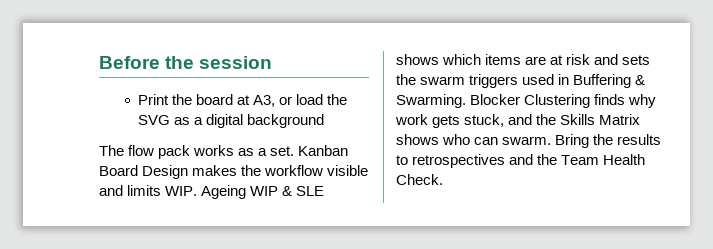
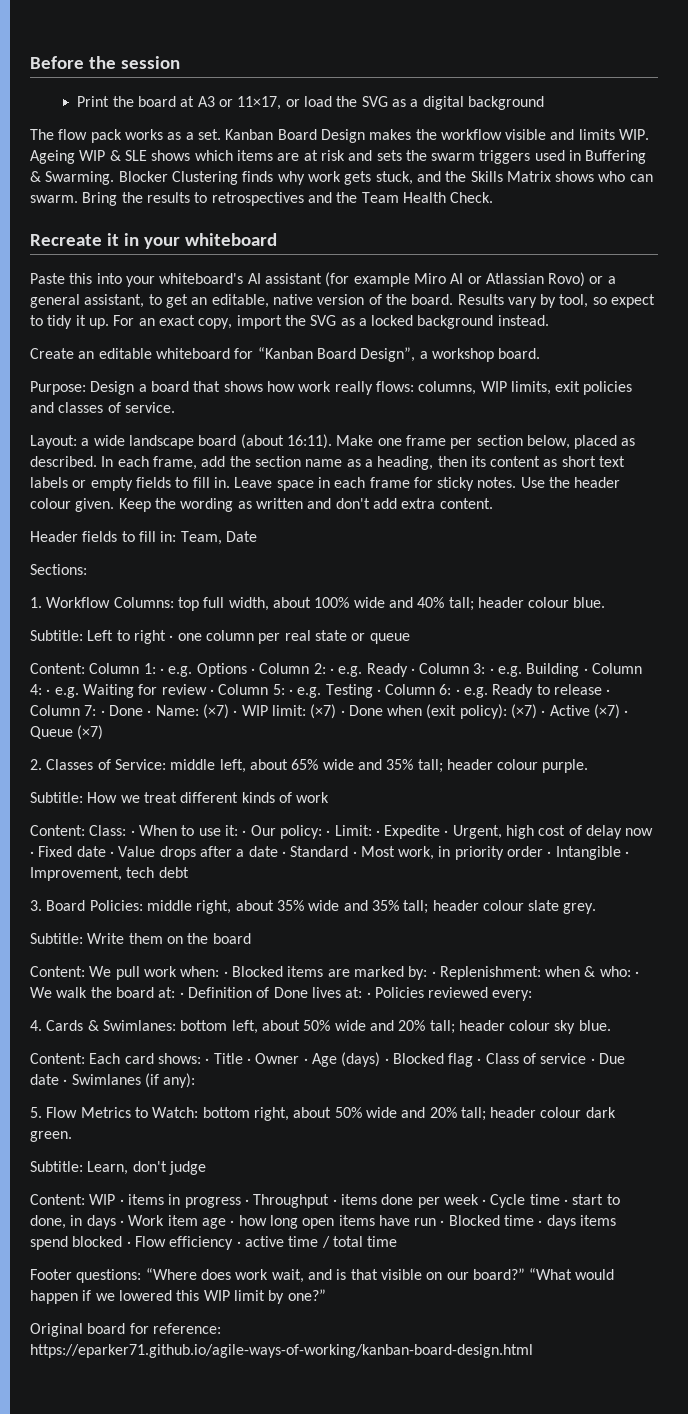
[253,95,276,107] A3, -> [197,96,282,110] A3 or 11×17,
(443, 179) none -> [30,233,277,249] [30,272,616,287] [30,294,656,308] [30,315,549,329] [30,347,541,362] [30,381,633,395] [30,402,175,413] [30,434,636,449] [30,456,626,470] [30,477,621,491] [30,498,493,512] [30,531,257,545] [30,564,87,575] [30,597,606,611] [30,630,410,644] [30,663,643,677] [30,684,611,698] [30,704,629,719] [30,725,104,740] [30,759,589,773] [30,792,330,803] [30,825,654,839] [30,846,630,860] [30,867,189,881] [30,900,597,914] [30,933,251,944] [30,966,640,980] [30,987,533,1001] [30,1020,611,1034] [30,1052,626,1067] [30,1073,196,1088] [30,1107,616,1121] [30,1131,72,1142] [30,1161,206,1175] [30,1194,620,1208] [30,1215,617,1229] [30,1236,398,1250] [30,1268,615,1283] [30,1289,326,1304] [30,1323,221,1337] [30,1344,533,1358] // Recreate it in your whiteboard // Paste this into your whiteboard's AI assistant (for example Miro AI or Atlassian Rovo) or a general assistant, to get an editable, native version of the board. Results vary by tool, so expect to tidy it up. For an exact copy, import the SVG as a locked background instead. // Create an editable whiteboard for “Kanban Board Design”, a workshop board. // Purpose: Design a board that shows how work really flows: columns, WIP limits, exit policies and classes of service. // Layout: a wide landscape board (about 16:11). Make one frame per section below, placed as described. In each frame, add the section name as a heading, then its content as short text labels or empty fields to fill in. Leave space in each frame for sticky notes. Use the header colour given. Keep the wording as written and don't add extra content. // Header fields to fill in: Team, Date // Sections: // 1. Workflow Columns: top full width, about 100% wide and 40% tall; header colour blue. // Subtitle: Left to right · one column per real state or queue // Content: Column 1: · e.g. Options · Column 2: · e.g. Ready · Column 3: · e.g. Building · Column 4: · e.g. Waiting for review · Column 5: · e.g. Testing · Column 6: · e.g. Ready to release · Column 7: · Done · Name: (×7) · WIP limit: (×7) · Done when (exit policy): (×7) · Active (×7) · Queue (×7) // 2. Classes of Service: middle left, about 65% wide and 35% tall; header colour purple. // Subtitle: How we treat different kinds of work // Content: Class: · When to use it: · Our policy: · Limit: · Expedite · Urgent, high cost of delay now · Fixed date · Value drops after a date · Standard · Most work, in priority order · Intangible · Improvement, tech debt // 3. Board Policies: middle right, about 35% wide and 35% tall; header colour slate grey. // Subtitle: Write them on the board // Content: We pull work when: · Blocked items are marked by: · Replenishment: when & who: · We walk the board at: · Definition of Done lives at: · Policies reviewed every: // 4. Cards & Swimlanes: bottom left, about 50% wide and 20% tall; header colour sky blue. // Content: Each card shows: · Title · Owner · Age (days) · Blocked flag · Class of service · Due date · Swimlanes (if any): // 5. Flow Metrics to Watch: bottom right, about 50% wide and 20% tall; header colour dark green. // Subtitle: Learn, don't judge // Content: WIP · items in progress · Throughput · items done per week · Cycle time · start to done, in days · Work item age · how long open items have run · Blocked time · days items spend blocked · Flow efficiency · active time / total time // Footer questions: “Where does work wait, and is that visible on our board?” “What would happen if we lowered this WIP limit by one?” // Original board for reference: https://eparker71.github.io/agile-ways-of-working/kanban-board-design.html

